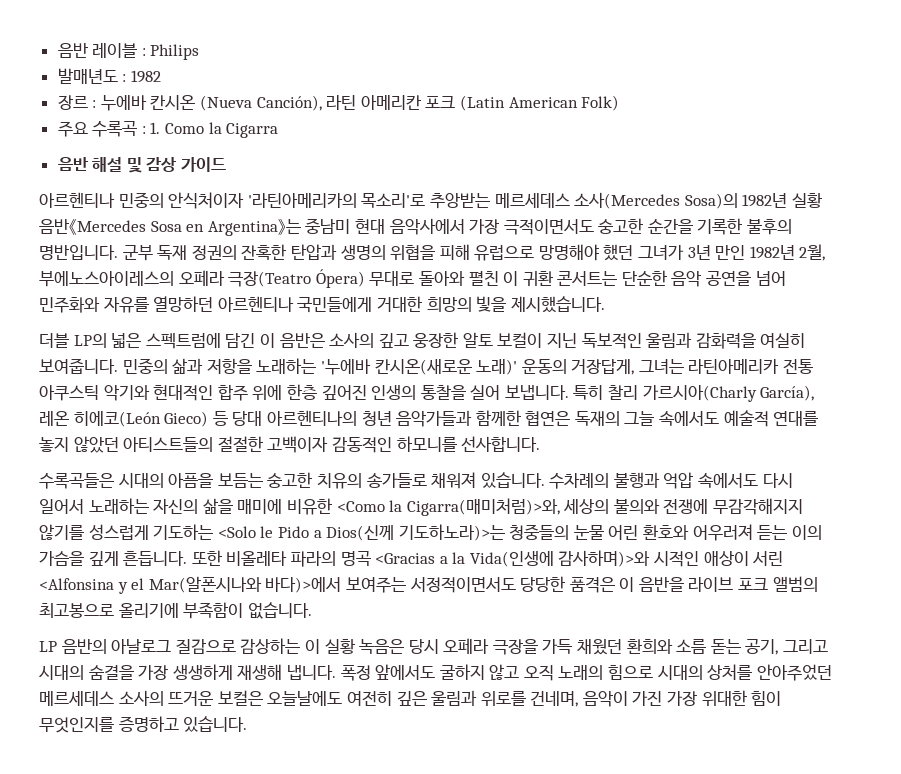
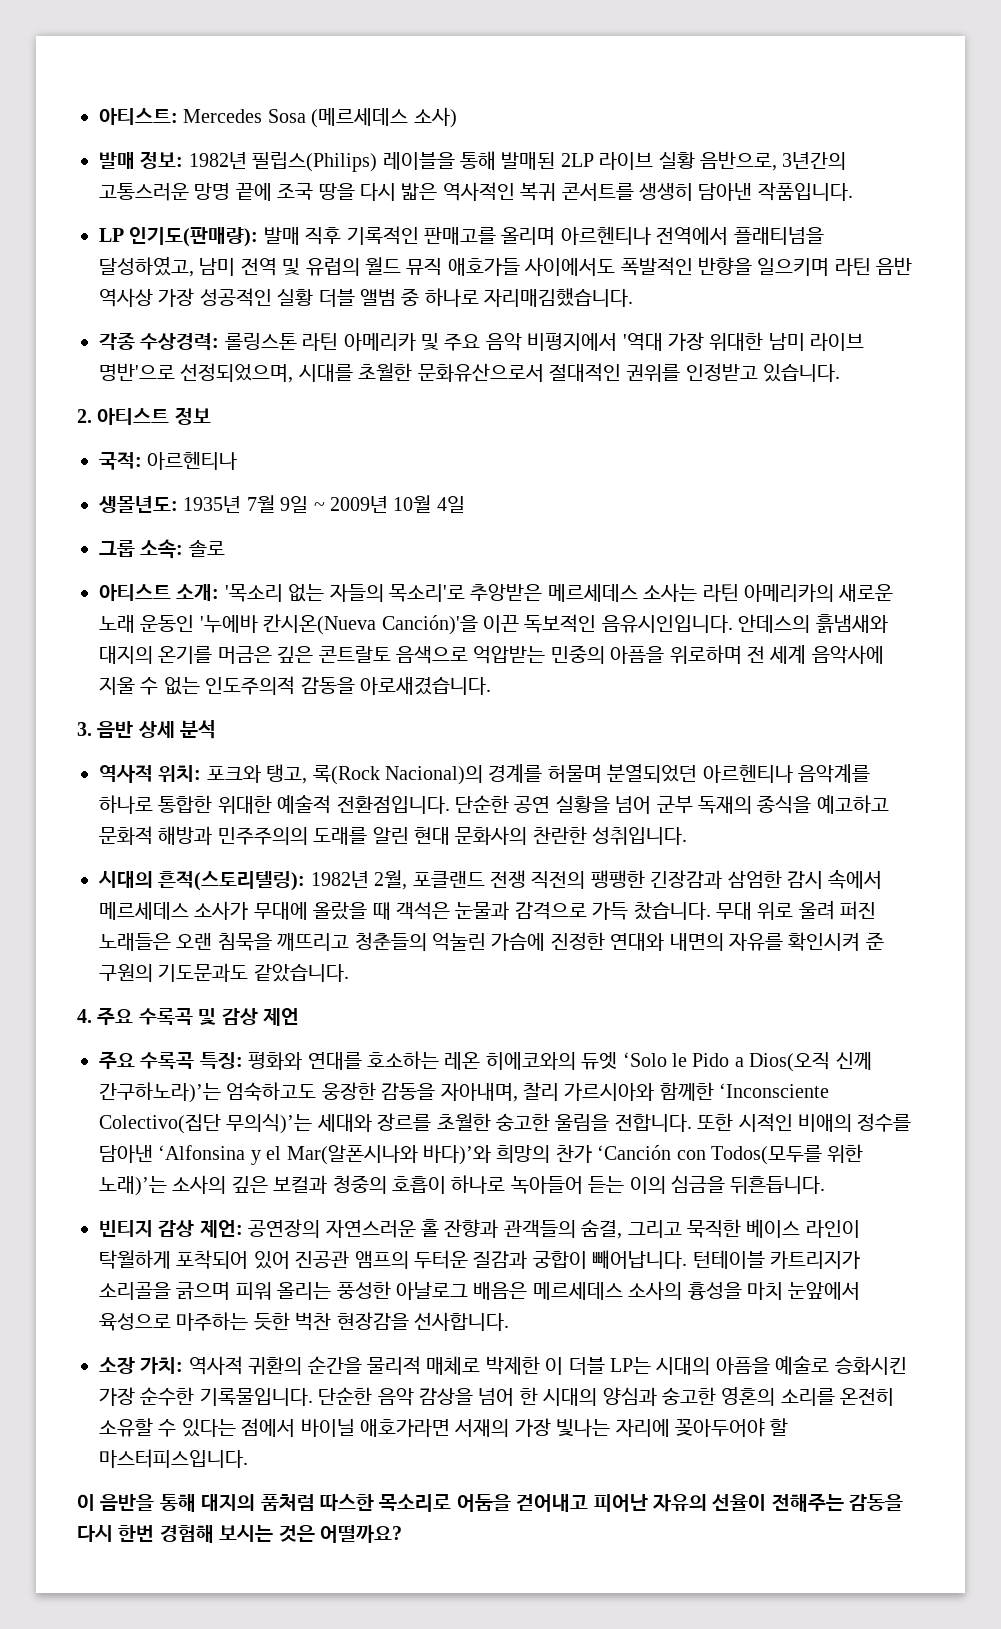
[57,43,200,60] [57,68,161,84] [57,95,620,111] [57,121,279,138] [57,157,227,173] [39,192,822,209] [39,218,793,236] [39,244,826,261] [39,269,786,288] [39,296,605,313] [39,332,806,349] [39,358,814,375] [39,384,815,402] [39,410,819,427] [39,436,541,453] [39,472,793,489] [39,498,804,516] [39,524,822,541] [39,550,784,567] [39,576,818,594] [39,602,312,619] [39,638,829,655] [39,664,832,681] [39,690,782,707] [39,716,248,733] 음반 레이블 : Philips // 발매년도 : 1982 // 장르 : 누에바 칸시온 (Nueva Canción), 라틴 아메리칸 포크 (Latin American Folk) // 주요 수록곡 : 1. Como la Cigarra // 음반 해설 및 감상 가이드 // 아르헨티나 민중의 안식처이자 '라틴아메리카의 목소리'로 추앙받는 메르세데스 소사(Mercedes Sosa)의 1982년 실황 음반《Mercedes Sosa en Argentina》는 중남미 현대 음악사에서 가장 극적이면서도 숭고한 순간을 기록한 불후의 명반입니다. 군부 독재 정권의 잔혹한 탄압과 생명의 위협을 피해 유럽으로 망명해야 했던 그녀가 3년 만인 1982년 2월, 부에노스아이레스의 오페라 극장(Teatro Ópera) 무대로 돌아와 펼친 이 귀환 콘서트는 단순한 음악 공연을 넘어 민주화와 자유를 열망하던 아르헨티나 국민들에게 거대한 희망의 빛을 제시했습니다. // 더블 LP의 넓은 스펙트럼에 담긴 이 음반은 소사의 깊고 웅장한 알토 보컬이 지닌 독보적인 울림과 감화력을 여실히 보여줍니다. 민중의 삶과 저항을 노래하는 '누에바 칸시온(새로운 노래)' 운동의 거장답게, 그녀는 라틴아메리카 전통 아쿠스틱 악기와 현대적인 합주 위에 한층 깊어진 인생의 통찰을 실어 보냅니다. 특히 찰리 가르시아(Charly García), 레온 히에코(León Gieco) 등 당대 아르헨티나의 청년 음악가들과 함께한 협연은 독재의 그늘 속에서도 예술적 연대를 놓지 않았던 아티스트들의 절절한 고백이자 감동적인 하모니를 선사합니다. // 수록곡들은 시대의 아픔을 보듬는 숭고한 치유의 송가들로 채워져 있습니다. 수차례의 불행과 억압 속에서도 다시 일어서 노래하는 자신의 삶을 매미에 비유한 <Como la Cigarra(매미처럼)>와, 세상의 불의와 전쟁에 무감각해지지 않기를 성스럽게 기도하는 <Solo le Pido a Dios(신께 기도하노라)>는 청중들의 눈물 어린 환호와 어우러져 듣는 이의 가슴을 깊게 흔듭니다. 또한 비올레타 파라의 명곡 <Gracias a la Vida(인생에 감사하며)>와 시적인 애상이 서린 <Alfonsina y el Mar(알폰시나와 바다)>에서 보여주는 서정적이면서도 당당한 품격은 이 음반을 라이브 포크 앨범의 최고봉으로 올리기에 부족함이 없습니다. // LP 음반의 아날로그 질감으로 감상하는 이 실황 녹음은 당시 오페라 극장을 가득 채웠던 환희와 소름 돋는 공기, 그리고 시대의 숨결을 가장 생생하게 재생해 냅니다. 폭정 앞에서도 굴하지 않고 오직 노래의 힘으로 시대의 상처를 안아주었던 메르세데스 소사의 뜨거운 보컬은 오늘날에도 여전히 깊은 울림과 위로를 건네며, 음악이 가진 가장 위대한 힘이 무엇인지를 증명하고 있습니다. -> [99,107,457,128] [99,151,847,172] [99,182,853,201] [99,226,824,247] [99,256,913,277] [99,288,634,307] [99,332,865,351] [99,363,841,383] [77,407,211,425] [99,451,238,470] [98,495,465,513] [99,539,225,559] [99,583,894,602] [99,614,888,635] [99,645,884,664] [99,676,491,695] [77,720,217,739] [99,764,870,785] [99,795,889,814] [99,826,688,845] [98,869,883,891] [99,900,877,920] [99,932,884,951] [99,963,349,982] [77,1007,299,1026] [99,1051,872,1072] [99,1082,830,1103] [99,1113,912,1134] [99,1144,864,1165] [99,1175,826,1196] [99,1219,860,1239] [99,1250,860,1269] [99,1281,861,1300] [99,1312,509,1331] [99,1356,907,1375] [99,1386,895,1406] [99,1418,789,1437] [99,1449,248,1468] [77,1493,904,1512] [77,1525,402,1543] 아티스트: Mercedes Sosa (메르세데스 소사) // 발매 정보: 1982년 필립스(Philips) 레이블을 통해 발매된 2LP 라이브 실황 음반으로, 3년간의 고통스러운 망명 끝에 조국 땅을 다시 밟은 역사적인 복귀 콘서트를 생생히 담아낸 작품입니다. // LP 인기도(판매량): 발매 직후 기록적인 판매고를 올리며 아르헨티나 전역에서 플래티넘을 달성하였고, 남미 전역 및 유럽의 월드 뮤직 애호가들 사이에서도 폭발적인 반향을 일으키며 라틴 음반 역사상 가장 성공적인 실황 더블 앨범 중 하나로 자리매김했습니다. // 각종 수상경력: 롤링스톤 라틴 아메리카 및 주요 음악 비평지에서 '역대 가장 위대한 남미 라이브 명반'으로 선정되었으며, 시대를 초월한 문화유산으로서 절대적인 권위를 인정받고 있습니다. // 2. 아티스트 정보 // 국적: 아르헨티나 // 생몰년도: 1935년 7월 9일 ~ 2009년 10월 4일 // 그룹 소속: 솔로 // 아티스트 소개: '목소리 없는 자들의 목소리'로 추앙받은 메르세데스 소사는 라틴 아메리카의 새로운 노래 운동인 '누에바 칸시온(Nueva Canción)'을 이끈 독보적인 음유시인입니다. 안데스의 흙냄새와 대지의 온기를 머금은 깊은 콘트랄토 음색으로 억압받는 민중의 아픔을 위로하며 전 세계 음악사에 지울 수 없는 인도주의적 감동을 아로새겼습니다. // 3. 음반 상세 분석 // 역사적 위치: 포크와 탱고, 록(Rock Nacional)의 경계를 허물며 분열되었던 아르헨티나 음악계를 하나로 통합한 위대한 예술적 전환점입니다. 단순한 공연 실황을 넘어 군부 독재의 종식을 예고하고 문화적 해방과 민주주의의 도래를 알린 현대 문화사의 찬란한 성취입니다. // 시대의 흔적(스토리텔링): 1982년 2월, 포클랜드 전쟁 직전의 팽팽한 긴장감과 삼엄한 감시 속에서 메르세데스 소사가 무대에 올랐을 때 객석은 눈물과 감격으로 가득 찼습니다. 무대 위로 울려 퍼진 노래들은 오랜 침묵을 깨뜨리고 청춘들의 억눌린 가슴에 진정한 연대와 내면의 자유를 확인시켜 준 구원의 기도문과도 같았습니다. // 4. 주요 수록곡 및 감상 제언 // 주요 수록곡 특징: 평화와 연대를 호소하는 레온 히에코와의 듀엣 ‘Solo le Pido a Dios(오직 신께 간구하노라)’는 엄숙하고도 웅장한 감동을 자아내며, 찰리 가르시아와 함께한 ‘Inconsciente Colectivo(집단 무의식)’는 세대와 장르를 초월한 숭고한 울림을 전합니다. 또한 시적인 비애의 정수를 담아낸 ‘Alfonsina y el Mar(알폰시나와 바다)’와 희망의 찬가 ‘Canción con Todos(모두를 위한 노래)’는 소사의 깊은 보컬과 청중의 호흡이 하나로 녹아들어 듣는 이의 심금을 뒤흔듭니다. // 빈티지 감상 제언: 공연장의 자연스러운 홀 잔향과 관객들의 숨결, 그리고 묵직한 베이스 라인이 탁월하게 포착되어 있어 진공관 앰프의 두터운 질감과 궁합이 빼어납니다. 턴테이블 카트리지가 소리골을 긁으며 피워 올리는 풍성한 아날로그 배음은 메르세데스 소사의 흉성을 마치 눈앞에서 육성으로 마주하는 듯한 벅찬 현장감을 선사합니다. // 소장 가치: 역사적 귀환의 순간을 물리적 매체로 박제한 이 더블 LP는 시대의 아픔을 예술로 승화시킨 가장 순수한 기록물입니다. 단순한 음악 감상을 넘어 한 시대의 양심과 숭고한 영혼의 소리를 온전히 소유할 수 있다는 점에서 바이닐 애호가라면 서재의 가장 빛나는 자리에 꽂아두어야 할 마스터피스입니다. // 이 음반을 통해 대지의 품처럼 따스한 목소리로 어둠을 걷어내고 피어난 자유의 선율이 전해주는 감동을 다시 한번 경험해 보시는 것은 어떨까요?

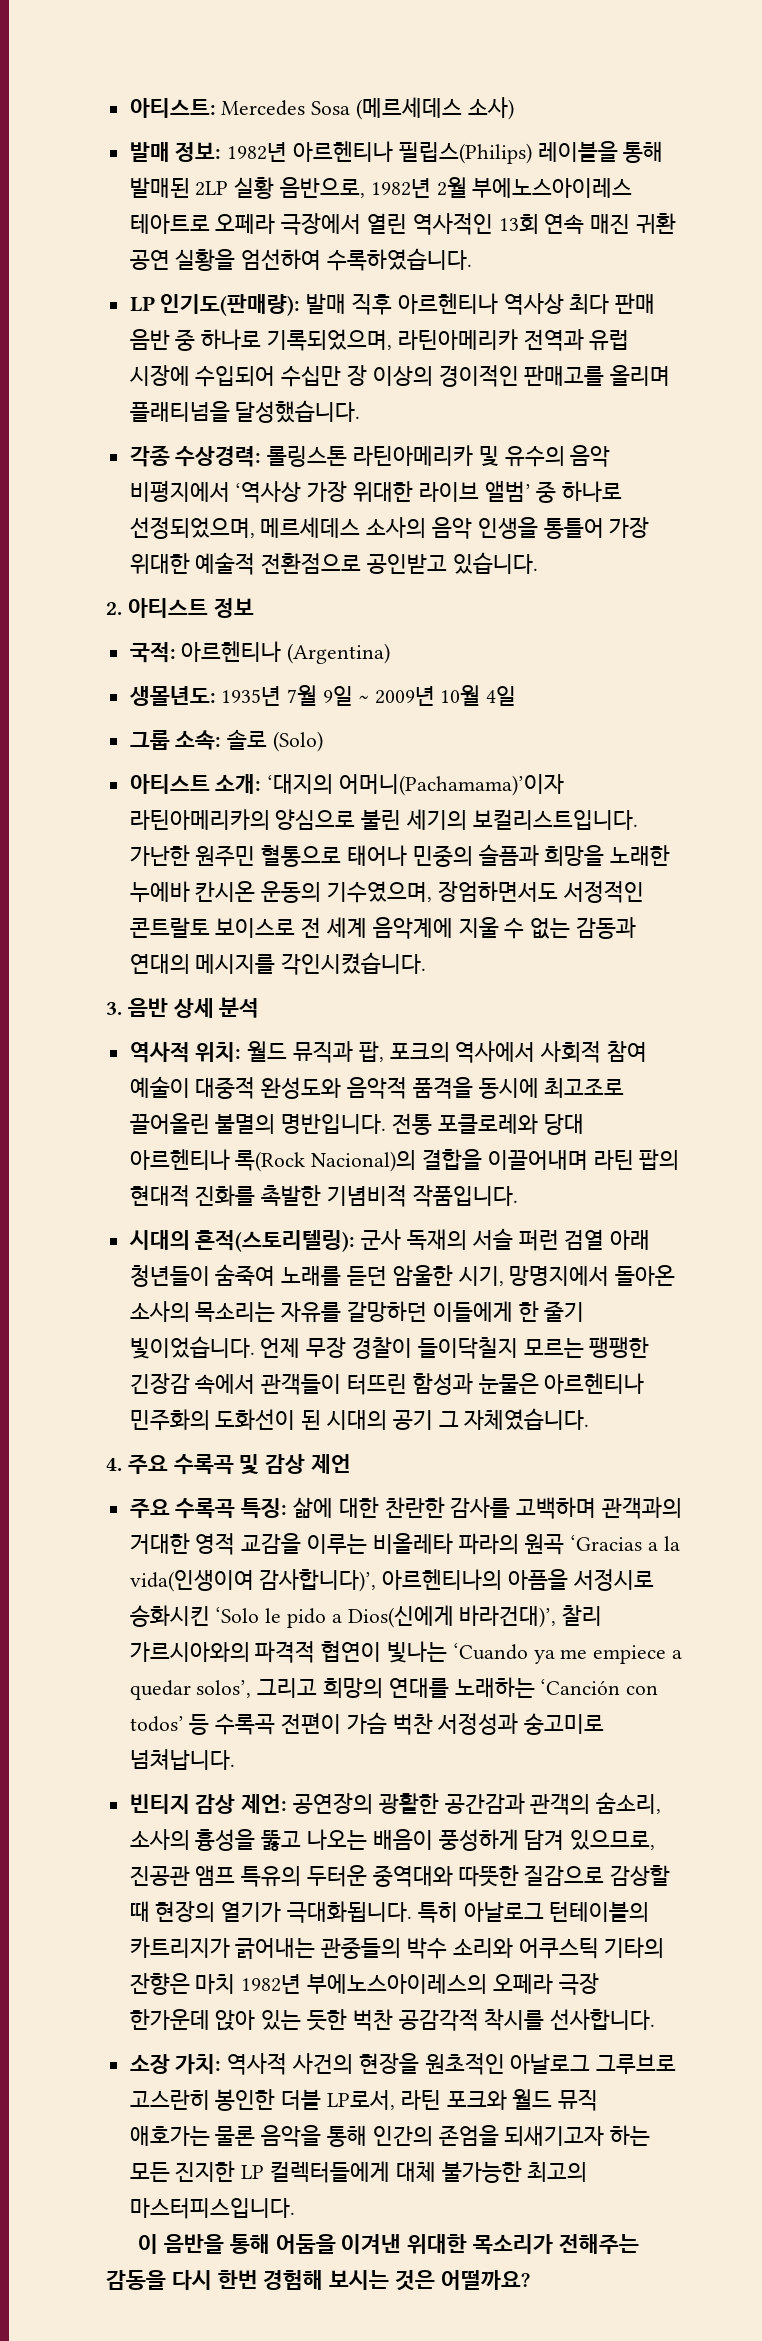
(247, 160) none -> [293,141,394,162] 아르헨티나
[599,152,654,170] 라이브 -> (229, 188) none
[782,152,847,170] [99,182,853,201] [99,226,824,247] [99,256,913,277] [99,288,634,307] 3년간의 고통스러운 망명 끝에 조국 땅을 다시 밟은 역사적인 복귀 콘서트를 생생히 담아낸 작품입니다. // LP 인기도(판매량): 발매 직후 기록적인 판매고를 올리며 아르헨티나 전역에서 플래티넘을 달성하였고, 남미 전역 및 유럽의 월드 뮤직 애호가들 사이에서도 폭발적인 반향을 일으키며 라틴 음반 역사상 가장 성공적인 실황 더블 앨범 중 하나로 자리매김했습니다. -> [370,177,633,198] [129,213,677,235] [129,248,473,271] [129,293,656,316] [129,329,630,351] [129,365,671,387] [129,400,361,423] 1982년 2월 부에노스아이레스 테아트로 오페라 극장에서 열린 역사적인 13회 연속 매진 귀환 공연 실황을 엄선하여 수록하였습니다. // LP 인기도(판매량): 발매 직후 아르헨티나 역사상 최다 판매 음반 중 하나로 기록되었으며, 라틴아메리카 전역과 유럽 시장에 수입되어 수십만 장 이상의 경이적인 판매고를 올리며 플래티넘을 달성했습니다.
[302,333,481,351] 라틴 아메리카 및 주요 -> [353,445,565,467] 라틴아메리카 및 유수의
[622,332,865,351] [99,363,758,383] '역대 가장 위대한 남미 라이브 명반'으로 선정되었으며, 시대를 초월한 문화유산으로서 절대적인 권위를 인정받고 -> [235,480,623,503] [129,517,650,539] [129,552,448,575] ‘역사상 가장 위대한 라이브 앨범’ 중 하나로 선정되었으며, 메르세데스 소사의 음악 인생을 통틀어 가장 위대한 예술적 전환점으로 공인받고
(238, 460) none -> [287,643,391,664] (Argentina)
(225, 548) none -> [273,731,324,752] (Solo)
[224,583,894,602] [99,614,888,635] [99,645,742,664] '목소리 없는 자들의 목소리'로 추앙받은 메르세데스 소사는 라틴 아메리카의 새로운 노래 운동인 '누에바 칸시온(Nueva Canción)'을 이끈 독보적인 음유시인입니다. 안데스의 흙냄새와 대지의 온기를 머금은 깊은 콘트랄토 음색으로 억압받는 민중의 아픔을 위로하며 -> [267,774,565,796] [129,809,638,830] [129,844,671,867] [129,881,644,903] [129,917,296,938] ‘대지의 어머니(Pachamama)’이자 라틴아메리카의 양심으로 불린 세기의 보컬리스트입니다. 가난한 원주민 혈통으로 태어나 민중의 슬픔과 희망을 노래한 누에바 칸시온 운동의 기수였으며, 장엄하면서도 서정적인 콘트랄토 보이스로
[811,645,884,664] 음악사에 -> [372,917,453,939] 음악계에
[205,676,491,695] 인도주의적 감동을 아로새겼습니다. -> [576,917,637,939] [129,952,427,975] 감동과 연대의 메시지를 각인시켰습니다.
[206,764,870,785] [99,795,889,814] [99,826,688,845] [98,869,883,891] [99,900,877,920] [99,932,884,951] [99,963,349,982] 포크와 탱고, 록(Rock Nacional)의 경계를 허물며 분열되었던 아르헨티나 음악계를 하나로 통합한 위대한 예술적 전환점입니다. 단순한 공연 실황을 넘어 군부 독재의 종식을 예고하고 문화적 해방과 민주주의의 도래를 알린 현대 문화사의 찬란한 성취입니다. // 시대의 흔적(스토리텔링): 1982년 2월, 포클랜드 전쟁 직전의 팽팽한 긴장감과 삼엄한 감시 속에서 메르세데스 소사가 무대에 올랐을 때 객석은 눈물과 감격으로 가득 찼습니다. 무대 위로 울려 퍼진 노래들은 오랜 침묵을 깨뜨리고 청춘들의 억눌린 가슴에 진정한 연대와 내면의 자유를 확인시켜 준 구원의 기도문과도 같았습니다. -> [247,1041,648,1063] [129,1076,625,1099] [129,1113,584,1135] [129,1149,680,1172] [129,1185,518,1207] [128,1228,651,1252] [129,1264,676,1287] [129,1301,585,1323] [129,1336,650,1359] [129,1373,645,1395] [129,1408,590,1431] 월드 뮤직과 팝, 포크의 역사에서 사회적 참여 예술이 대중적 완성도와 음악적 품격을 동시에 최고조로 끌어올린 불멸의 명반입니다. 전통 포클로레와 당대 아르헨티나 록(Rock Nacional)의 결합을 이끌어내며 라틴 팝의 현대적 진화를 촉발한 기념비적 작품입니다. // 시대의 흔적(스토리텔링): 군사 독재의 서슬 퍼런 검열 아래 청년들이 숨죽여 노래를 듣던 암울한 시기, 망명지에서 돌아온 소사의 목소리는 자유를 갈망하던 이들에게 한 줄기 빛이었습니다. 언제 무장 경찰이 들이닥칠지 모르는 팽팽한 긴장감 속에서 관객들이 터뜨린 함성과 눈물은 아르헨티나 민주화의 도화선이 된 시대의 공기 그 자체였습니다.
[248,1051,872,1072] [99,1082,830,1103] [99,1113,912,1134] [99,1144,864,1165] [99,1175,826,1196] [99,1219,860,1239] [99,1250,860,1269] [99,1281,861,1300] [99,1312,509,1331] [99,1356,907,1375] [99,1386,895,1406] [99,1418,789,1437] [99,1449,248,1468] [77,1494,767,1512] 평화와 연대를 호소하는 레온 히에코와의 듀엣 ‘Solo le Pido a Dios(오직 신께 간구하노라)’는 엄숙하고도 웅장한 감동을 자아내며, 찰리 가르시아와 함께한 ‘Inconsciente Colectivo(집단 무의식)’는 세대와 장르를 초월한 숭고한 울림을 전합니다. 또한 시적인 비애의 정수를 담아낸 ‘Alfonsina y el Mar(알폰시나와 바다)’와 희망의 찬가 ‘Canción con Todos(모두를 위한 노래)’는 소사의 깊은 보컬과 청중의 호흡이 하나로 녹아들어 듣는 이의 심금을 뒤흔듭니다. // 빈티지 감상 제언: 공연장의 자연스러운 홀 잔향과 관객들의 숨결, 그리고 묵직한 베이스 라인이 탁월하게 포착되어 있어 진공관 앰프의 두터운 질감과 궁합이 빼어납니다. 턴테이블 카트리지가 소리골을 긁으며 피워 올리는 풍성한 아날로그 배음은 메르세데스 소사의 흉성을 마치 눈앞에서 육성으로 마주하는 듯한 벅찬 현장감을 선사합니다. // 소장 가치: 역사적 귀환의 순간을 물리적 매체로 박제한 이 더블 LP는 시대의 아픔을 예술로 승화시킨 가장 순수한 기록물입니다. 단순한 음악 감상을 넘어 한 시대의 양심과 숭고한 영혼의 소리를 온전히 소유할 수 있다는 점에서 바이닐 애호가라면 서재의 가장 빛나는 자리에 꽂아두어야 할 마스터피스입니다. // 이 음반을 통해 대지의 품처럼 따스한 목소리로 어둠을 걷어내고 피어난 자유의 선율이 -> [293,1497,683,1519] [129,1533,680,1555] [129,1569,654,1592] [129,1605,603,1628] [129,1641,683,1664] [129,1677,659,1700] [129,1712,605,1735] [129,1749,235,1770] [129,1792,662,1815] [129,1829,656,1851] [129,1865,671,1887] [129,1901,650,1923] [129,1937,665,1960] [129,1973,599,1995] [129,2009,656,2031] [129,2053,677,2075] [129,2089,599,2111] [129,2125,651,2147] [129,2161,588,2183] [129,2197,295,2219] [138,2234,554,2254] 삶에 대한 찬란한 감사를 고백하며 관객과의 거대한 영적 교감을 이루는 비올레타 파라의 원곡 ‘Gracias a la vida(인생이여 감사합니다)’, 아르헨티나의 아픔을 서정시로 승화시킨 ‘Solo le pido a Dios(신에게 바라건대)’, 찰리 가르시아와의 파격적 협연이 빛나는 ‘Cuando ya me empiece a quedar solos’, 그리고 희망의 연대를 노래하는 ‘Canción con todos’ 등 수록곡 전편이 가슴 벅찬 서정성과 숭고미로 넘쳐납니다. // 빈티지 감상 제언: 공연장의 광활한 공간감과 관객의 숨소리, 소사의 흉성을 뚫고 나오는 배음이 풍성하게 담겨 있으므로, 진공관 앰프 특유의 두터운 중역대와 따뜻한 질감으로 감상할 때 현장의 열기가 극대화됩니다. 특히 아날로그 턴테이블의 카트리지가 긁어내는 관중들의 박수 소리와 어쿠스틱 기타의 잔향은 마치 1982년 부에노스아이레스의 오페라 극장 한가운데 앉아 있는 듯한 벅찬 공감각적 착시를 선사합니다. // 소장 가치: 역사적 사건의 현장을 원초적인 아날로그 그루브로 고스란히 봉인한 더블 LP로서, 라틴 포크와 월드 뮤직 애호가는 물론 음악을 통해 인간의 존엄을 되새기고자 하는 모든 진지한 LP 컬렉터들에게 대체 불가능한 최고의 마스터피스입니다. // 이 음반을 통해 어둠을 이겨낸 위대한 목소리가

